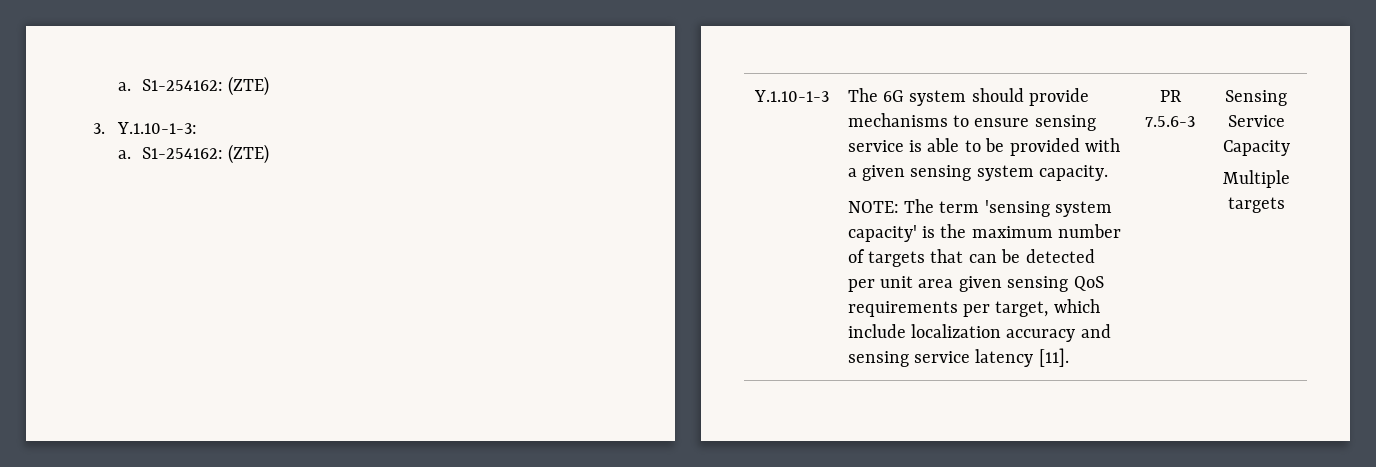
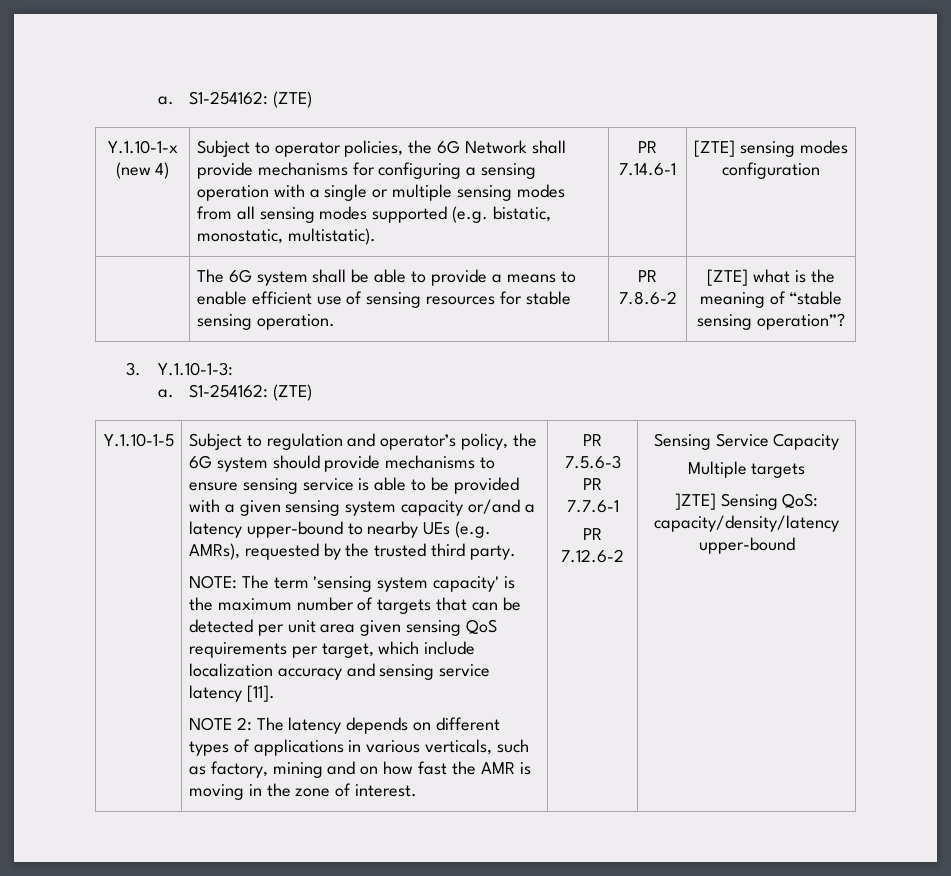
[117,76,270,96] a. S1-254162: (ZTE) -> [157,91,313,108] [107,140,178,154] [115,162,170,179] [196,140,566,157] [196,162,537,179] [196,184,565,201] [196,206,552,223] [196,228,376,245] [638,141,657,153] [619,163,676,176] [694,140,848,157] [721,162,820,179] [196,269,576,286] [196,291,571,308] [196,314,335,330] [638,270,657,282] [618,291,677,305] [707,269,835,286] [699,291,843,308] [697,313,845,330] a. S1-254162: (ZTE) // Y.1.10-1-x (new 4) | Subject to operator policies, the 6G Network shall provide mechanisms for configuring a sensing operation with a single or multiple sensing modes from all sensing modes supported (e.g. bistatic, monostatic, multistatic). | PR 7.14.6-1 | [ZTE] sensing modes configuration // | The 6G system shall be able to provide a means to enable efficient use of sensing resources for stable sensing operation. | PR 7.8.6-2 | [ZTE] what is the meaning of “stable sensing operation”?
[753,90,829,102] [847,88,878,102] Y.1.10-1-3 | The -> [103,433,174,447] [188,433,538,450] Y.1.10-1-5 | Subject to regulation and operator’s policy, the
[1039,165,1109,181] capacity. -> [401,499,535,516] [188,521,492,538] [188,543,517,560] capacity or/and a latency upper-bound to nearby UEs (e.g. AMRs), requested by the trusted third party.
[1159,90,1182,102] [1145,116,1195,127] | PR 7.5.6-3 -> [188,717,501,734] [188,739,530,756] [188,761,531,778] [188,783,418,800] [583,434,602,446] [564,455,621,469] [583,478,602,490] [566,500,619,513] [583,528,602,540] [561,549,624,563] // NOTE 2: The latency depends on different types of applications in various verticals, such as factory, mining and on how fast the AMR is moving in the zone of interest. | PR 7.5.6-3 PR 7.7.6-1 // PR 7.12.6-2
(1285, 205) none -> [674,493,819,510] [653,515,839,532] [698,537,795,554] // ]ZTE] Sensing QoS: capacity/density/latency upper-bound

